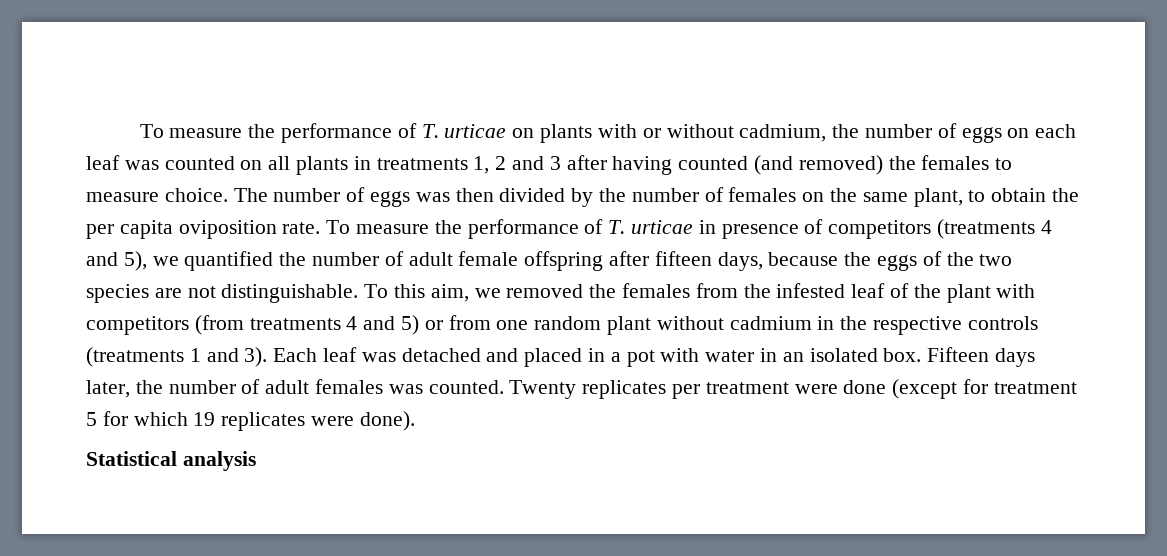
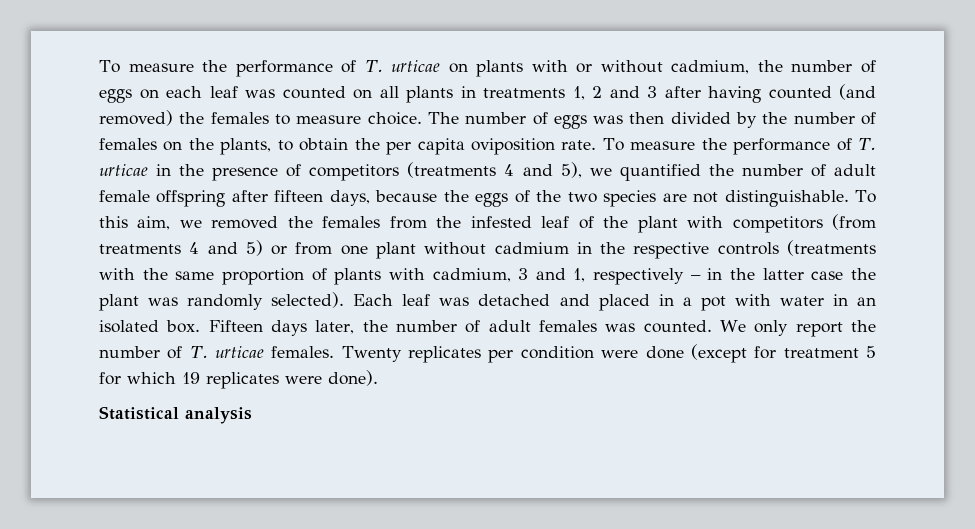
[862,188,963,207] same plant, -> [220,138,272,155] plants,
(716, 227) none -> [179,164,205,176] the
[534,316,602,330] random -> (368, 250) none
[189,347,268,367] 1 and 3). -> [99,268,876,285] [99,292,345,311] with the same proportion of plants with cadmium, 3 and 1, respectively – in the latter case the plant was randomly selected).
(504, 387) none -> [720,320,877,337] [99,346,335,359] We only report the number of T. urticae females.
[705,382,789,394] treatment -> [520,346,594,359] condition

